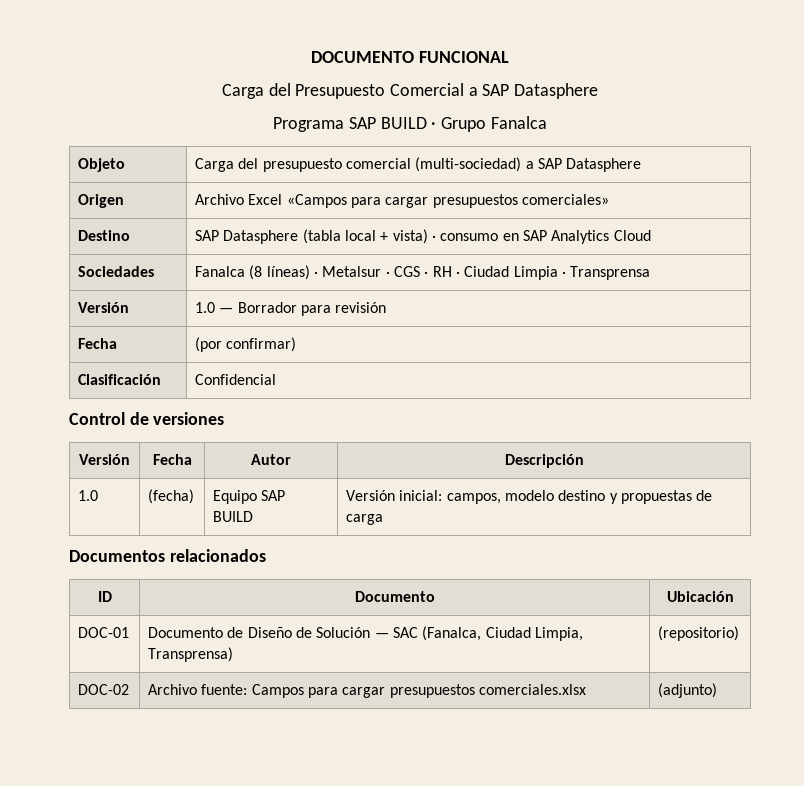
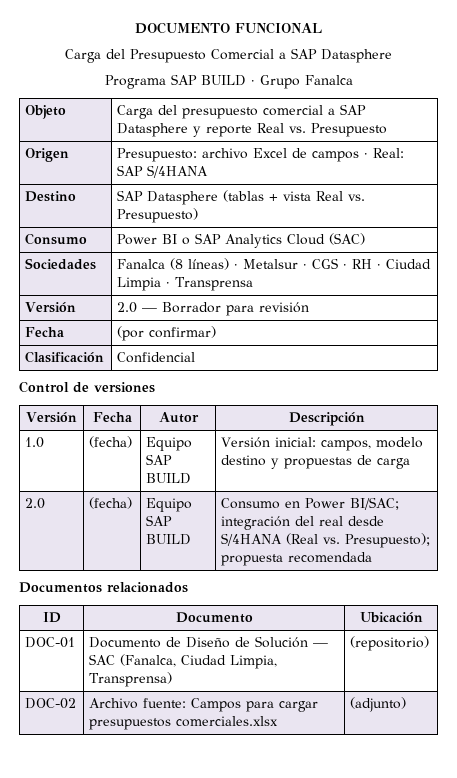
[415,157,642,172] [78,194,125,208] [195,194,610,208] [78,230,131,241] [195,229,519,244] (multi-sociedad) a SAP Datasphere // Origen | Archivo Excel «Campos para cargar presupuestos comerciales» // Destino | SAP Datasphere (tabla local + vista) · consumo en -> [328,104,367,115] [117,123,388,137] [25,148,70,162] [117,148,405,162] [117,165,209,178] [25,191,77,202] [117,190,366,205] [117,208,199,223] [25,233,88,245] [117,234,191,245] a SAP Datasphere y reporte Real vs. Presupuesto // Origen | Presupuesto: archivo Excel de campos · Real: SAP S/4HANA // Destino | SAP Datasphere (tablas + vista Real vs. Presupuesto) // Consumo | Power BI o
(651, 235) none -> [329,233,366,245] (SAC)
[195,302,216,313] 1.0 -> [117,302,138,313] 2.0
(384, 519) none -> [25,498,46,509] [89,497,133,509] [146,498,193,512] [146,515,173,526] [146,534,192,545] [221,497,400,510] [221,516,385,530] [221,533,431,548] [221,552,373,566] // 2.0 | (fecha) | Equipo SAP BUILD | Consumo en Power BI/SAC; integración del real desde S/4HANA (Real vs. Presupuesto); propuesta recomendada

